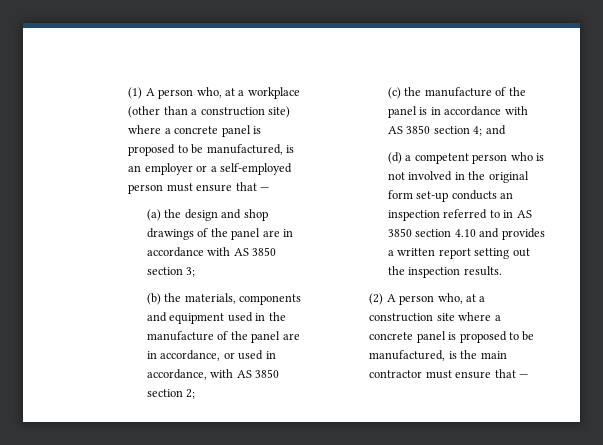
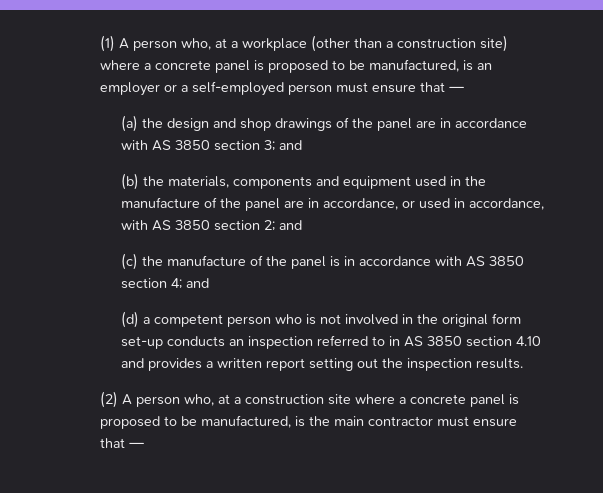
(196, 272) none -> [278,140,302,150] and
(196, 394) none -> [278,220,302,230] and

